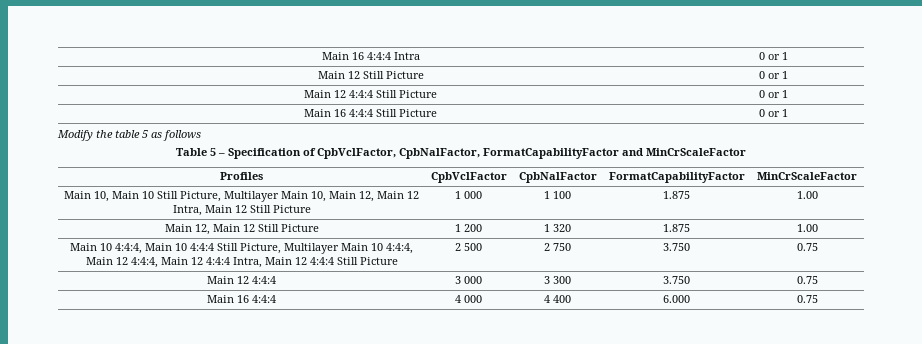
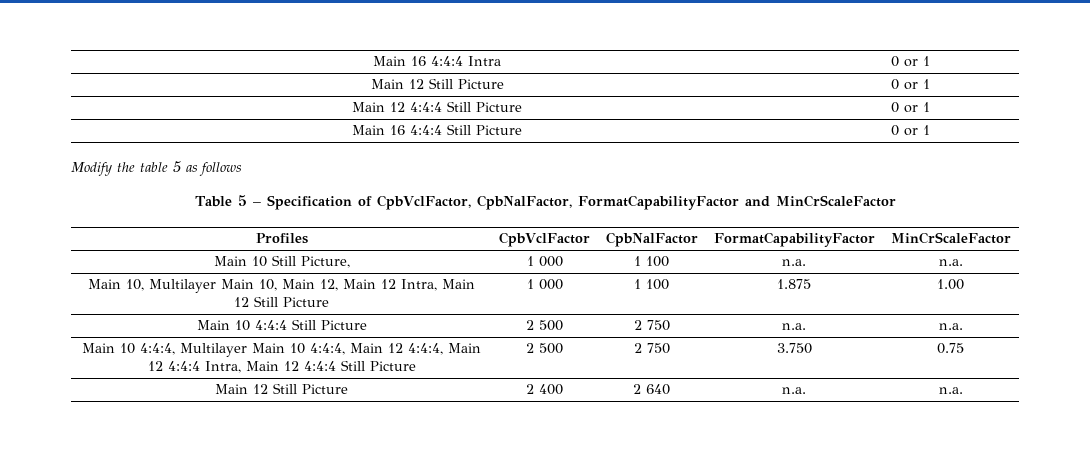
[94,191,139,202] 10, Main -> (247, 261) none
(221, 196) none -> [526,256,563,267] [634,256,669,267] [782,259,806,266] [938,259,963,266] [88,279,144,291] | 1 000 | 1 100 | n.a. | n.a. // Main 10,
[194,224,319,235] [455,224,482,232] [544,224,571,232] [663,224,690,232] [796,224,818,232] [70,243,281,254] 12, Main 12 Still Picture | 1 200 | 1 320 | 1.875 | 1.00 // Main 10 4:4:4, Main 10 4:4:4 Still Picture, -> [234,319,367,331] [526,320,563,331] [633,320,670,331] [782,323,806,330] [938,323,963,330] [82,343,175,355] 10 4:4:4 Still Picture | 2 500 | 2 750 | n.a. | n.a. // Main 10 4:4:4,
[252,276,276,284] [455,276,482,284] [544,276,571,284] [663,276,690,284] [796,276,818,284] [207,295,276,303] [455,295,482,303] [544,295,571,303] [663,295,690,303] [796,295,818,303] 4:4:4 | 3 000 | 3 300 | 3.750 | 0.75 // Main 16 4:4:4 | 4 000 | 4 400 | 6.000 | 0.75 -> [273,383,348,394] [526,384,563,395] [633,384,670,395] [782,387,806,394] [938,387,963,394] Still Picture | 2 400 | 2 640 | n.a. | n.a.

